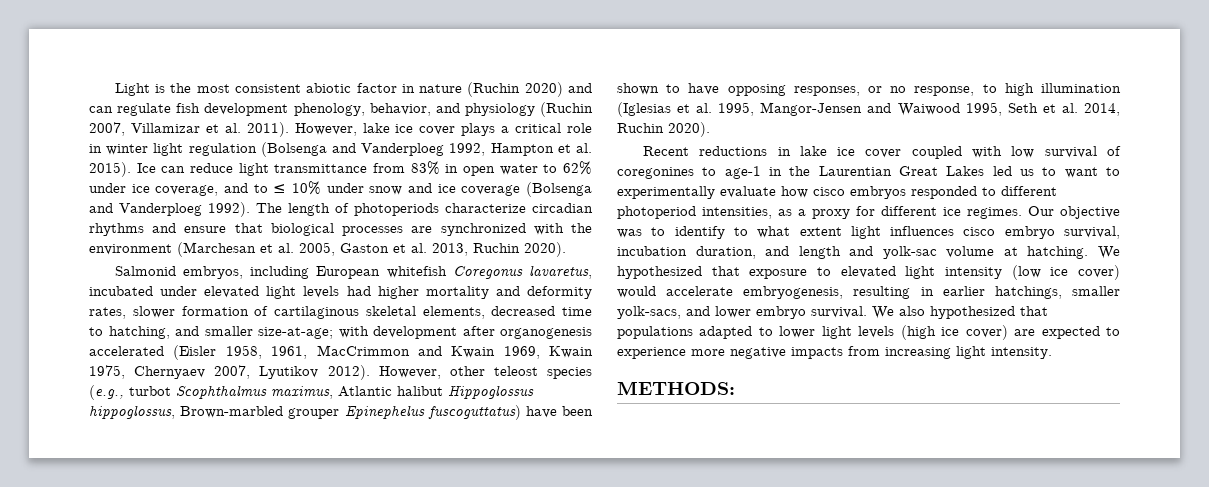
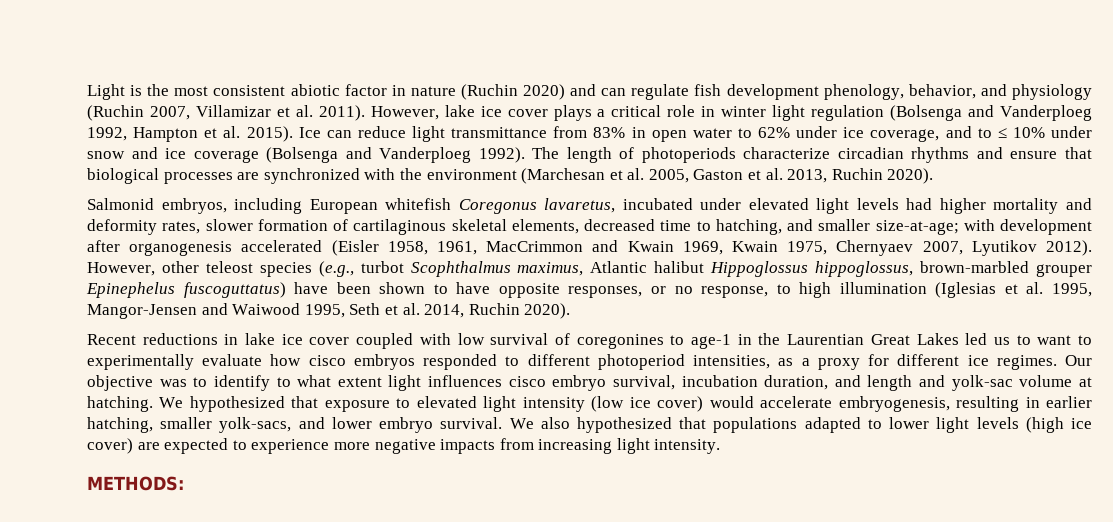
[180,406,284,418] Brown-marbled -> [920,261,1030,273] brown-marbled
[727,84,786,96] opposing -> [498,283,560,298] opposite
[994,286,1062,299] hatchings, -> [87,417,153,433] hatching,

